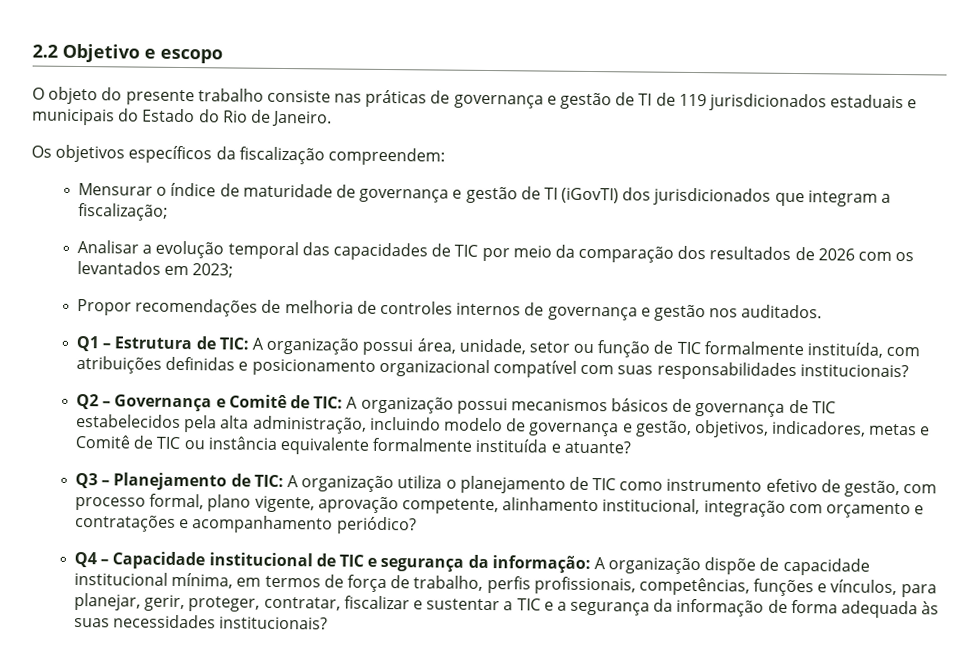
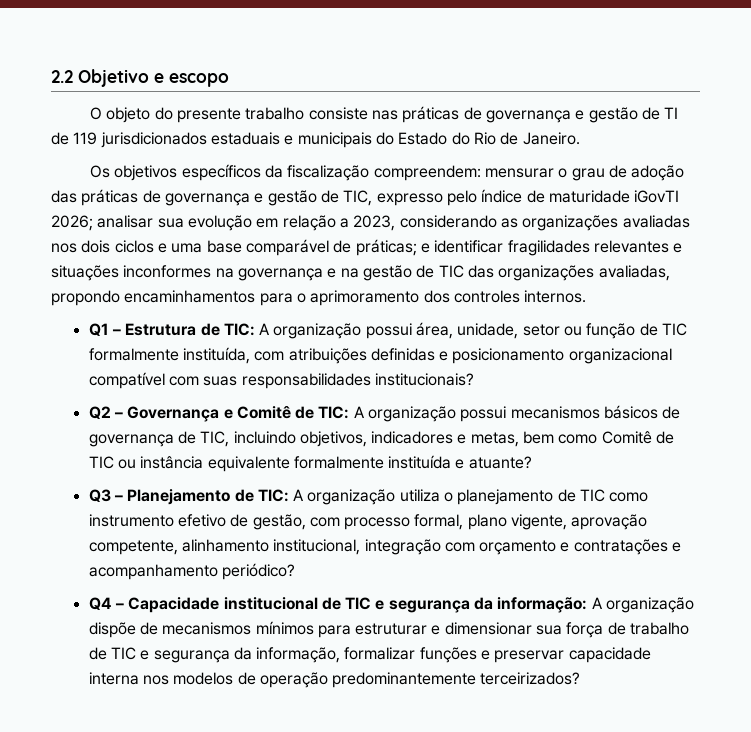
[78,182,892,207] [78,202,169,221] [77,239,915,263] [77,260,234,278] [77,298,823,322] // Mensurar o índice de maturidade de governança e gestão de TI (iGovTI) dos jurisdicionados que integram a fiscalização; // Analisar a evolução temporal das capacidades de TIC por meio da comparação dos resultados de 2026 com os levantados em 2023; // Propor recomendações de melhoria de controles internos de governança e gestão nos auditados. -> [485,165,685,181] [51,189,680,206] [51,215,690,231] [51,239,683,256] [51,265,670,281] [51,290,587,306] mensurar o grau de adoção das práticas de governança e gestão de TIC, expresso pelo índice de maturidade iGovTI 2026; analisar sua evolução em relação a 2023, considerando as organizações avaliadas nos dois ciclos e uma base comparável de práticas; e identificar fragilidades relevantes e situações inconformes na governança e na gestão de TIC das organizações avaliadas, propondo encaminhamentos para o aprimoramento dos controles internos.
[811,401,836,414] [76,413,931,438] TIC estabelecidos pela alta administração, incluindo modelo de governança e gestão, objetivos, indicadores, metas e -> [200,431,598,447] TIC, incluindo objetivos, indicadores e metas, bem como
[782,557,870,576] [74,571,937,598] [74,592,940,619] [74,614,329,630] capacidade institucional mínima, em termos de força de trabalho, perfis profissionais, competências, funções e vínculos, para planejar, gerir, proteger, contratar, fiscalizar e sustentar a TIC e a segurança da informação de forma adequada às suas necessidades institucionais? -> [162,621,690,638] [88,647,651,663] [88,672,581,688] mecanismos mínimos para estruturar e dimensionar sua força de trabalho de TIC e segurança da informação, formalizar funções e preservar capacidade interna nos modelos de operação predominantemente terceirizados?

